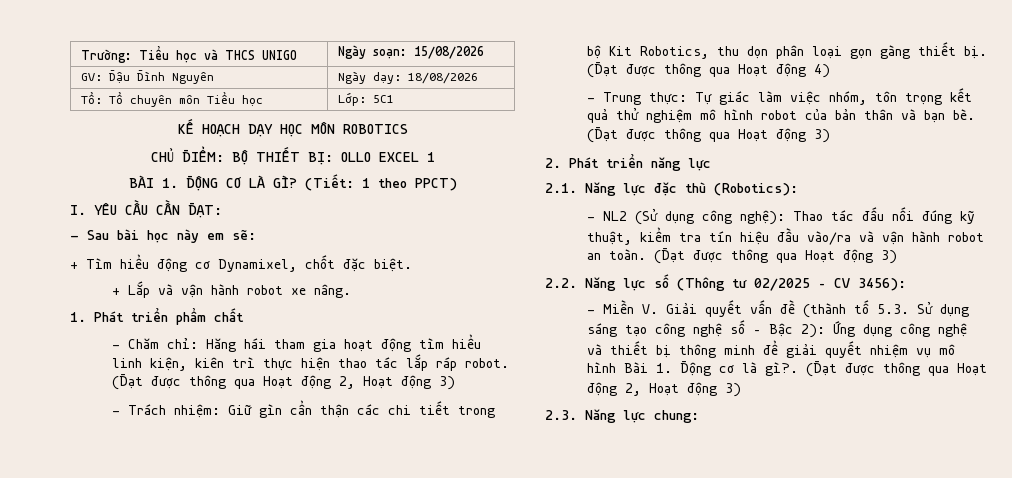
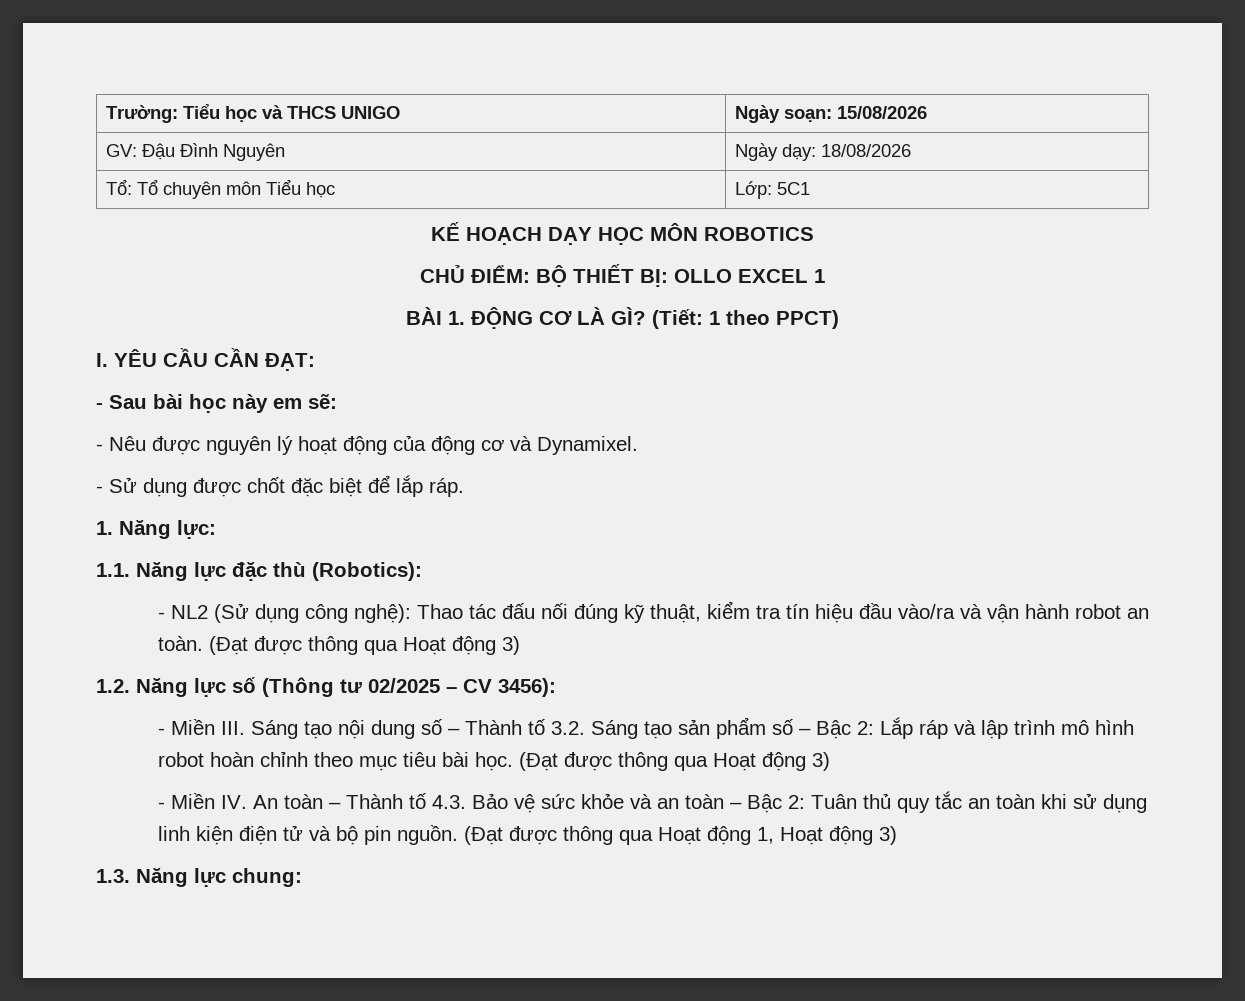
[70,254,412,272] [112,281,352,298] [70,307,244,325] [112,334,482,352] [112,354,510,371] [112,374,456,390] [112,400,496,418] [587,42,988,59] [587,62,831,78] [587,88,973,105] [587,107,976,123] [587,127,831,143] [545,153,711,171] [545,183,577,193] + Tìm hiểu động cơ Dynamixel, chốt đặc biệt. // + Lắp và vận hành robot xe nâng. // 1. Phát triển phẩm chất // - Chăm chỉ: Hăng hái tham gia hoạt động tìm hiểu linh kiện, kiên trì thực hiện thao tác lắp ráp robot. (Đạt được thông qua Hoạt động 2, Hoạt động 3) // - Trách nhiệm: Giữ gìn cẩn thận các chi tiết trong bộ Kit Robotics, thu dọn phân loại gọn gàng thiết bị. (Đạt được thông qua Hoạt động 4) // - Trung thực: Tự giác làm việc nhóm, tôn trọng kết quả thử nghiệm mô hình robot của bản thân và bạn bè. (Đạt được thông qua Hoạt động 3) // 2. Phát triển năng lực // 2.1. -> [96,435,638,455] [96,475,464,497] [96,520,216,539] [96,563,130,577] - Nêu được nguyên lý hoạt động của động cơ và Dynamixel. // - Sử dụng được chốt đặc biệt để lắp ráp. // 1. Năng lực: // 1.1.
[545,278,577,288] 2.2. -> [96,679,130,693] 1.2.
[642,300,970,318] [587,320,968,338] [587,340,956,358] [587,361,988,377] [587,382,742,397] [545,410,577,420] V. Giải quyết vấn đề (thành tố 5.3. Sử dụng sáng tạo công nghệ số – Bậc 2): Ứng dụng công nghệ và thiết bị thông minh để giải quyết nhiệm vụ mô hình Bài 1. Động cơ là gì?. (Đạt được thông qua Hoạt động 2, Hoạt động 3) // 2.3. -> [220,717,1134,739] [157,751,830,771] [157,791,1147,813] [157,825,897,845] [96,869,130,883] III. Sáng tạo nội dung số – Thành tố 3.2. Sáng tạo sản phẩm số – Bậc 2: Lắp ráp và lập trình mô hình robot hoàn chỉnh theo mục tiêu bài học. (Đạt được thông qua Hoạt động 3) // - Miền IV. An toàn – Thành tố 4.3. Bảo vệ sức khỏe và an toàn – Bậc 2: Tuân thủ quy tắc an toàn khi sử dụng linh kiện điện tử và bộ pin nguồn. (Đạt được thông qua Hoạt động 1, Hoạt động 3) // 1.3.

